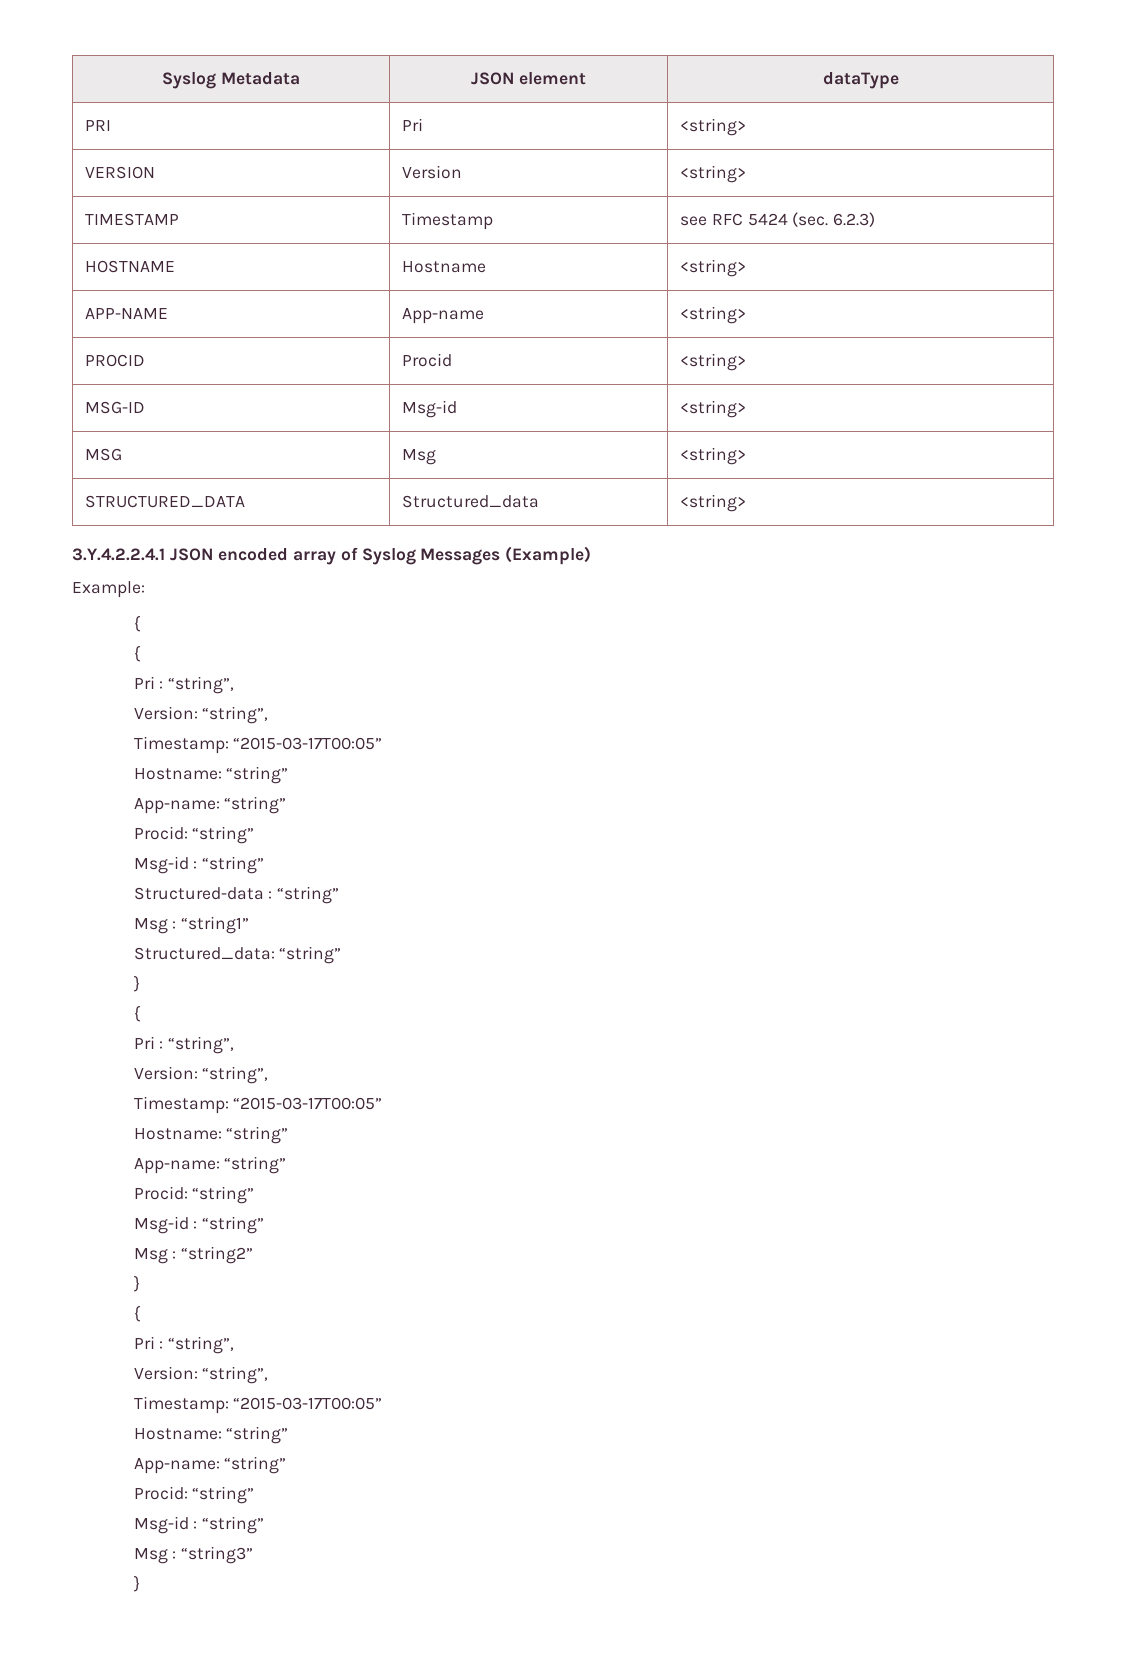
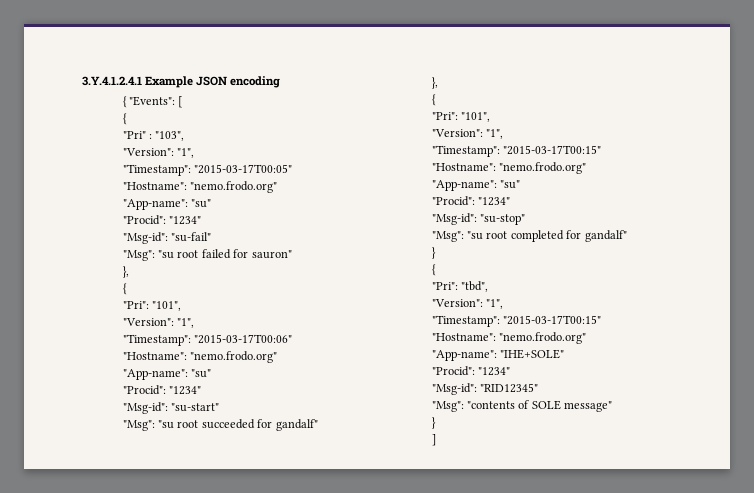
[162,72,300,89] [470,72,587,85] [822,72,899,89] [85,120,112,131] [402,118,424,131] [680,118,747,136] [85,166,156,179] [402,165,463,179] [680,165,747,183] [85,213,180,226] [402,212,494,230] [680,212,876,227] [85,260,176,273] [402,261,487,273] [680,259,747,277] [85,308,169,319] [402,308,485,324] [680,306,747,324] [85,354,146,367] [402,353,453,367] [680,353,747,371] [85,401,146,414] [402,400,458,418] [680,400,747,418] [85,448,123,461] [402,449,437,465] [680,447,747,465] [85,495,246,508] [402,495,540,508] [680,494,747,512] [72,546,592,565] [72,581,145,598] [133,615,140,632] [133,645,140,662] [133,676,234,694] [133,706,269,724] [133,736,383,754] [133,766,289,784] [133,796,287,814] [133,826,255,844] [133,856,264,874] [133,886,339,904] [133,916,249,934] [133,946,342,964] [133,975,140,992] [133,1005,140,1022] [133,1036,234,1054] [133,1066,269,1084] [133,1096,383,1114] [133,1126,289,1144] [133,1156,287,1174] [133,1186,255,1204] [133,1216,264,1234] [133,1246,253,1264] [133,1275,140,1292] [133,1305,140,1322] [133,1336,234,1354] [133,1366,269,1384] [133,1396,383,1414] [133,1426,289,1444] [133,1456,287,1474] [133,1486,255,1504] [133,1516,264,1534] [133,1546,253,1564] [133,1575,140,1592] Syslog Metadata | JSON element | dataType // PRI | Pri | <string> // VERSION | Version | <string> // TIMESTAMP | Timestamp | see RFC 5424 (sec. 6.2.3) // HOSTNAME | Hostname | <string> // APP-NAME | App-name | <string> // PROCID | Procid | <string> // MSG-ID | Msg-id | <string> // MSG | Msg | <string> // STRUCTURED_DATA | Structured_data | <string> // 3.Y.4.2.2.4.1 JSON encoded array of Syslog Messages (Example) // Example: // { // { // Pri : “string”, // Version: “string”, // Timestamp: “2015-03-17T00:05” // Hostname: “string” // App-name: “string” // Procid: “string” // Msg-id : “string” // Structured-data : “string” // Msg : “string1” // Structured_data: “string” // } // { // Pri : “string”, // Version: “string”, // Timestamp: “2015-03-17T00:05” // Hostname: “string” // App-name: “string” // Procid: “string” // Msg-id : “string” // Msg : “string2” // } // { // Pri : “string”, // Version: “string”, // Timestamp: “2015-03-17T00:05” // Hostname: “string” // App-name: “string” // Procid: “string” // Msg-id : “string” // Msg : “string3” // } -> [82,76,281,88] [122,96,184,108] [122,113,127,125] [122,131,185,141] [122,148,194,158] [122,164,292,176] [122,181,277,193] [122,199,211,210] [122,215,201,225] [122,232,211,244] [122,249,292,261] [122,266,129,278] [122,283,127,295] [122,301,181,311] [122,318,194,328] [122,334,292,346] [122,351,277,363] [122,369,211,380] [122,385,201,395] [122,402,219,414] [122,419,318,431] [431,77,438,89] [431,94,436,106] [431,112,490,122] [431,129,503,139] [431,145,601,157] [431,162,586,174] [431,180,520,191] [431,196,510,206] [431,213,525,225] [431,230,627,242] [431,247,436,259] [431,264,436,276] [431,281,488,292] [431,299,503,309] [431,315,601,327] [431,332,586,344] [431,349,564,361] [431,366,510,376] [431,383,538,395] [431,400,613,412] [431,417,436,429] [431,434,436,446] 3.Y.4.1.2.4.1 Example JSON encoding // { "Events": [ // { // "Pri" : "103", // "Version": "1", // "Timestamp": "2015-03-17T00:05" // "Hostname": "nemo.frodo.org" // "App-name": "su" // "Procid": "1234" // "Msg-id": "su-fail" // "Msg": "su root failed for sauron" // }, // { // "Pri": "101", // "Version": "1", // "Timestamp": "2015-03-17T00:06" // "Hostname": "nemo.frodo.org" // "App-name": "su" // "Procid": "1234" // "Msg-id": "su-start" // "Msg": "su root succeeded for gandalf" // }, // { // "Pri": "101", // "Version": "1", // "Timestamp": "2015-03-17T00:15" // "Hostname": "nemo.frodo.org" // "App-name": "su" // "Procid": "1234" // "Msg-id": "su-stop" // "Msg": "su root completed for gandalf" // } // { // "Pri": "tbd", // "Version": "1", // "Timestamp": "2015-03-17T00:15" // "Hostname": "nemo.frodo.org" // "App-name": "IHE+SOLE" // "Procid": "1234" // "Msg-id": "RID12345" // "Msg": "contents of SOLE message" // } // ]

